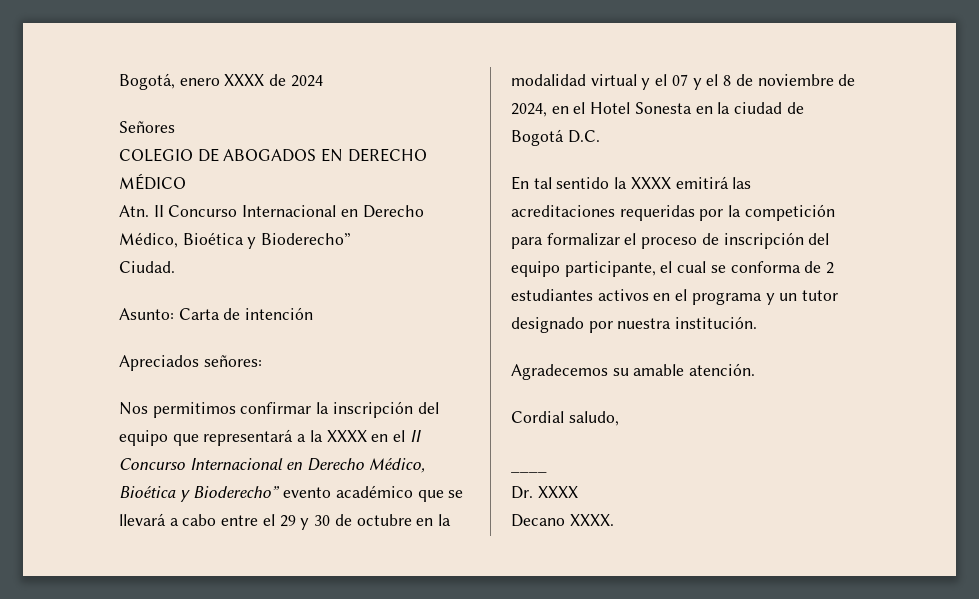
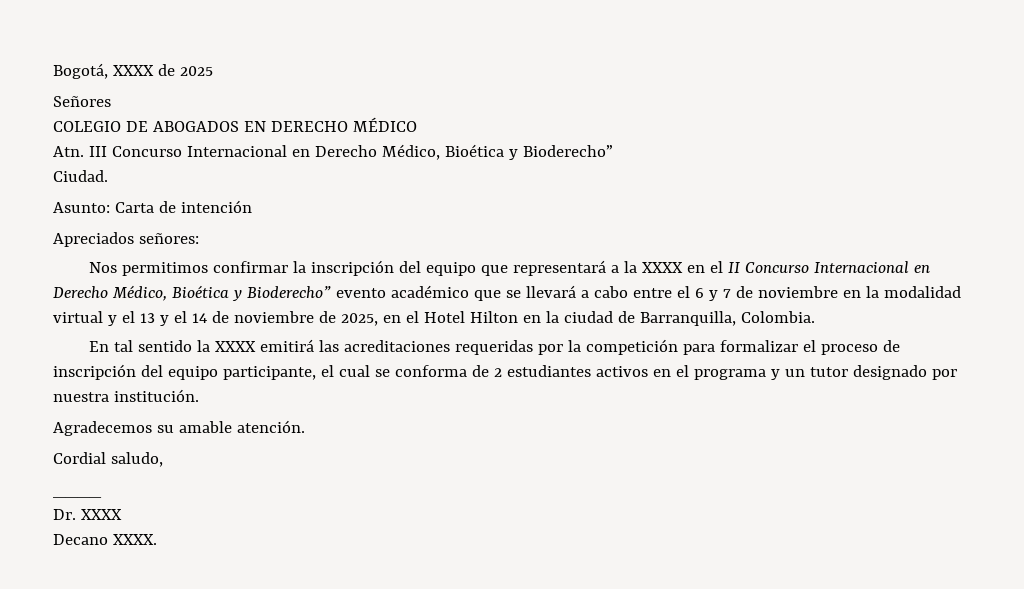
[179,78,220,86] enero -> (108, 71) none
[290,75,323,87] 2024 -> [179,66,213,76] 2025
[153,205,164,217] II -> [88,146,107,157] III
[279,514,412,530] 29 y 30 de octubre -> [694,286,838,301] 6 y 7 de noviembre
[671,74,732,90] 07 y el 8 -> [139,311,207,326] 13 y el 14
[511,103,547,117] 2024, -> [340,313,378,326] 2025,
[634,102,692,114] Sonesta -> [469,311,518,323] Hilton
[511,129,600,146] Bogotá D.C. -> [639,311,815,326] Barranquilla, Colombia.

